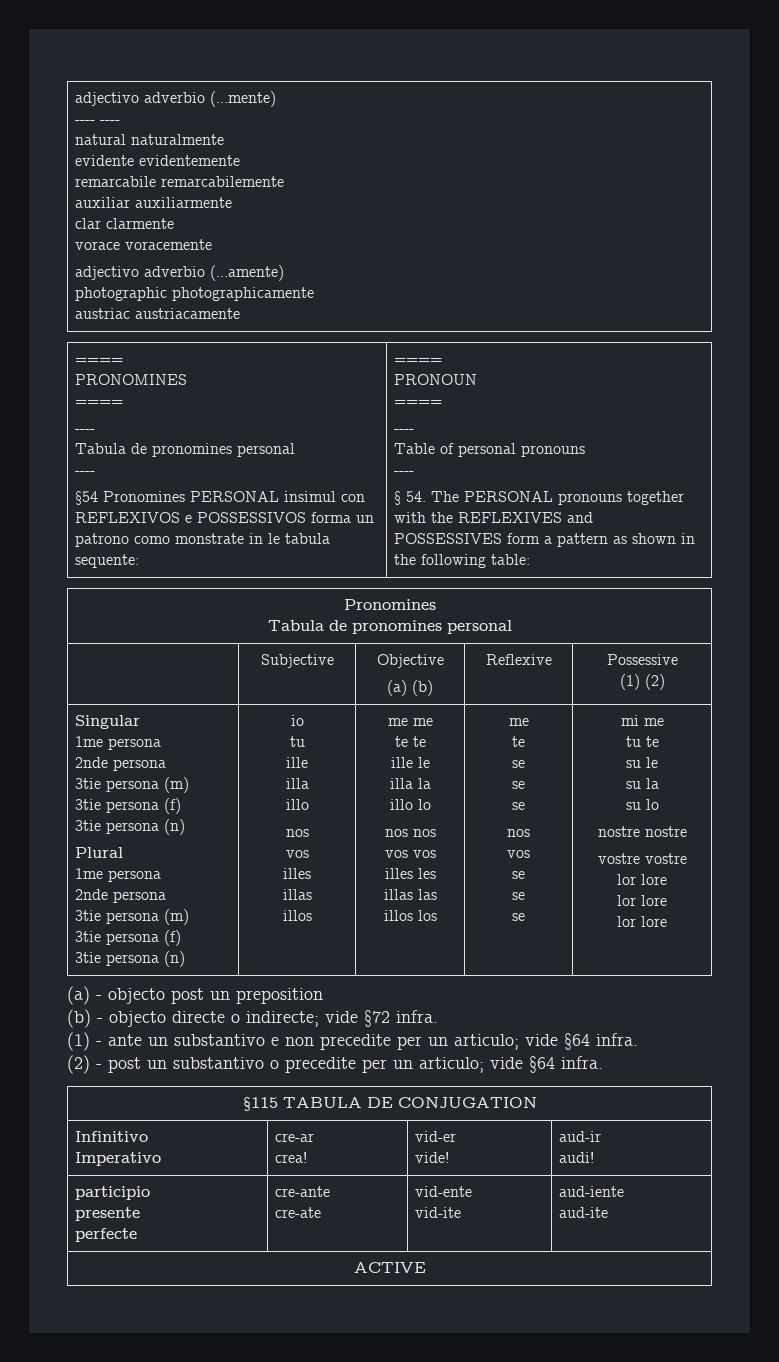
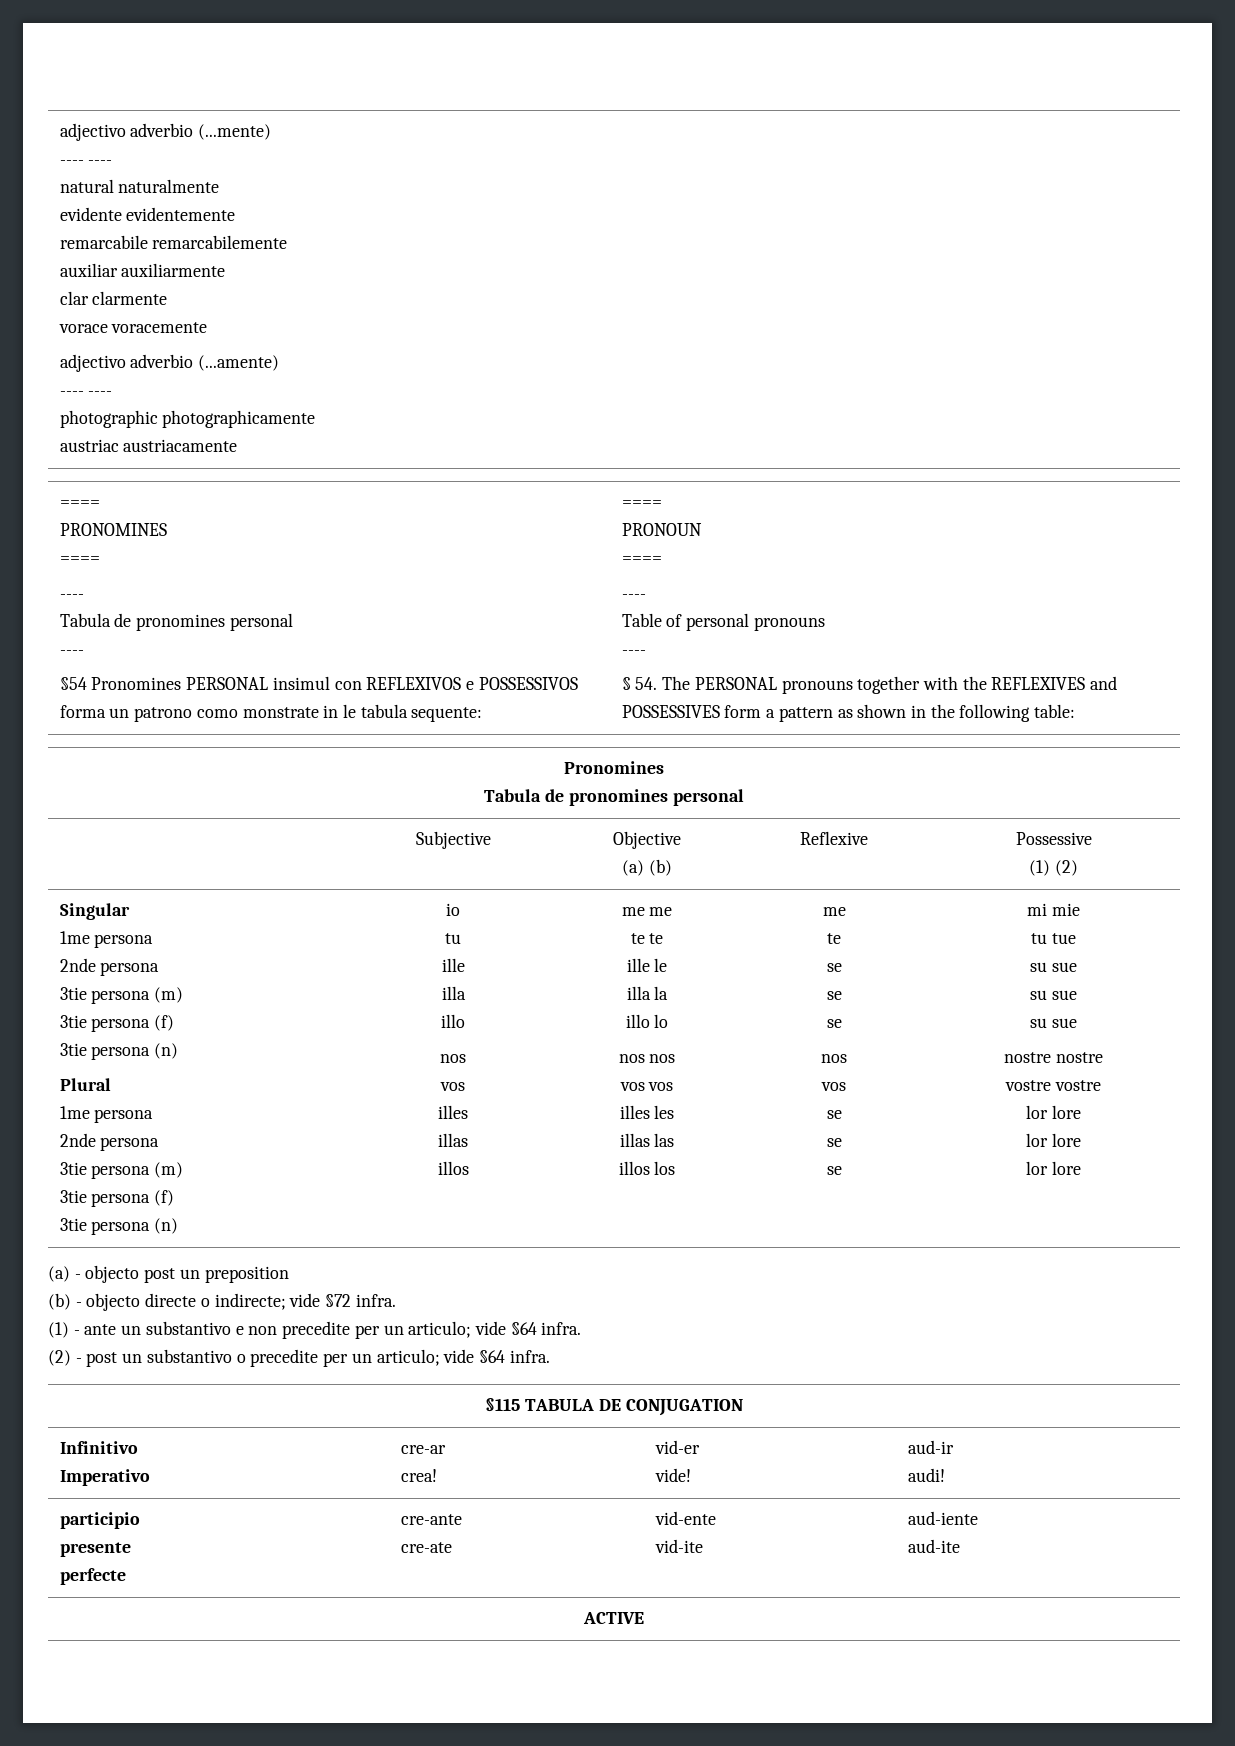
(285, 273) none -> [59,391,113,396] // ---- ----
[643,718,664,726] [625,736,659,747] [626,757,658,768] [625,778,659,789] [625,799,659,810] me // tu te // su le // su la // su lo -> [1051,903,1080,916] [1031,933,1076,944] [1030,962,1077,972] [1030,990,1077,1000] [1030,1018,1077,1028] mie // tu tue // su sue // su sue // su sue

